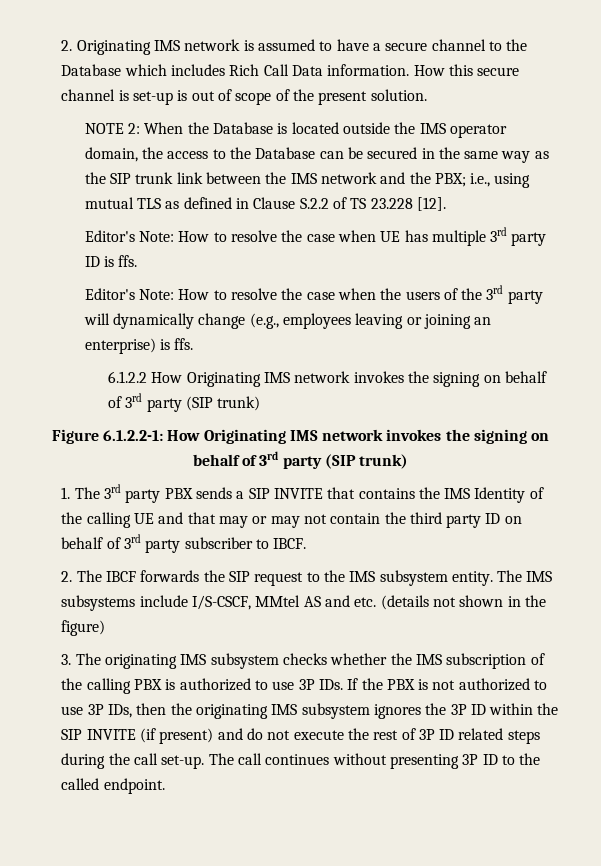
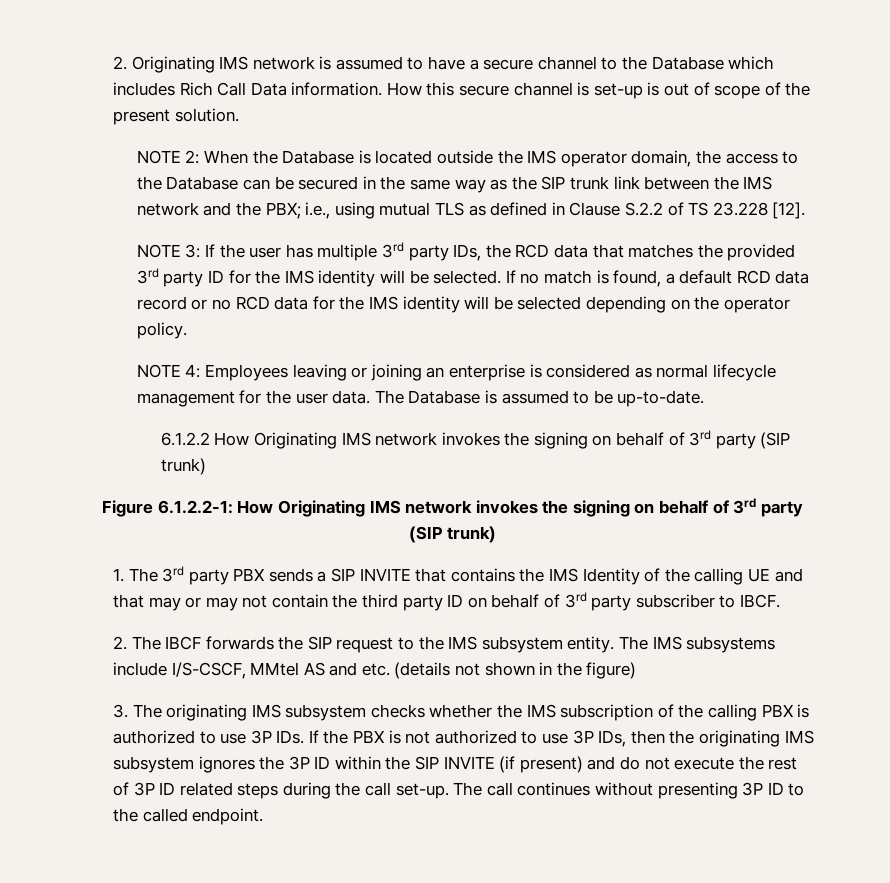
[84,227,547,246] [84,255,138,267] [84,285,543,304] [83,313,492,329] [84,338,194,354] Editor's Note: How to resolve the case when UE has multiple 3rd party ID is ffs. // Editor's Note: How to resolve the case when the users of the 3rd party will dynamically change (e.g., employees leaving or joining an enterprise) is ffs. -> [136,242,796,261] [136,268,810,287] [136,296,790,313] [136,322,187,339] [136,364,776,381] [136,390,705,407] NOTE 3: If the user has multiple 3rd party IDs, the RCD data that matches the provided 3rd party ID for the IMS identity will be selected. If no match is found, a default RCD data record or no RCD data for the IMS identity will be selected depending on the operator policy. // NOTE 4: Employees leaving or joining an enterprise is considered as normal lifecycle management for the user data. The Database is assumed to be up-to-date.

